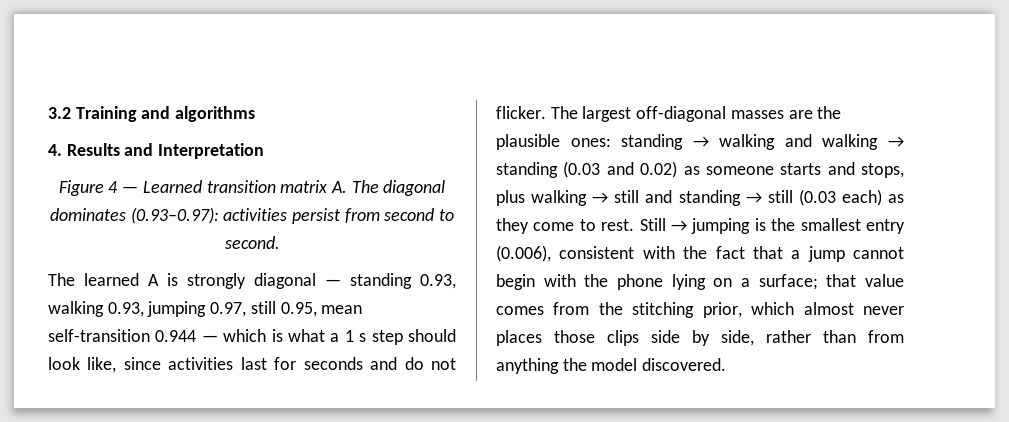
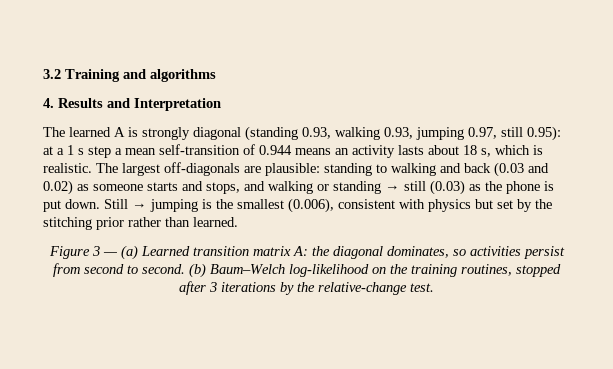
[58,180,446,196] [49,207,455,224] [224,236,280,249] // Figure 4 — Learned transition matrix A. The diagonal dominates (0.93–0.97): activities persist from second to second. -> (221, 104) none
[325,273,412,289] — standing -> [245,126,298,141] (standing
[280,302,363,317] [48,329,456,345] [48,357,457,373] [496,106,842,122] [496,134,904,150] [496,162,558,178] 0.95, mean self-transition 0.944 — which is what a 1 s step should look like, since activities last for seconds and do not flicker. The largest off-diagonal masses are the plausible ones: standing → walking and walking → standing -> [527,126,561,141] [43,144,543,158] [43,162,491,176] 0.95): at a 1 s step a mean self-transition of 0.944 means an activity lasts about 18 s, which is realistic. The largest off-diagonals are plausible: standing to walking and back
[496,189,904,206] [496,218,635,234] plus walking → still and standing → still (0.03 each) as they come to rest. -> [244,180,554,195] [43,199,100,212] and walking or standing → still (0.03) as the phone is put down.
[866,219,905,234] entry -> (284, 204) none
[683,246,904,262] [496,274,904,290] [496,302,904,318] [496,330,904,346] [496,358,727,374] the fact that a jump cannot begin with the phone lying on a surface; that value comes from the stitching prior, which almost never places those clips side by side, rather than from anything the model discovered. -> [428,199,552,212] [43,217,238,230] [48,245,565,260] [53,263,561,278] [179,281,434,295] physics but set by the stitching prior rather than learned. // Figure 3 — (a) Learned transition matrix A: the diagonal dominates, so activities persist from second to second. (b) Baum–Welch log-likelihood on the training routines, stopped after 3 iterations by the relative-change test.

